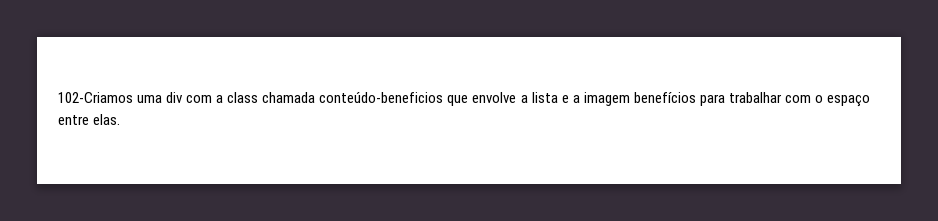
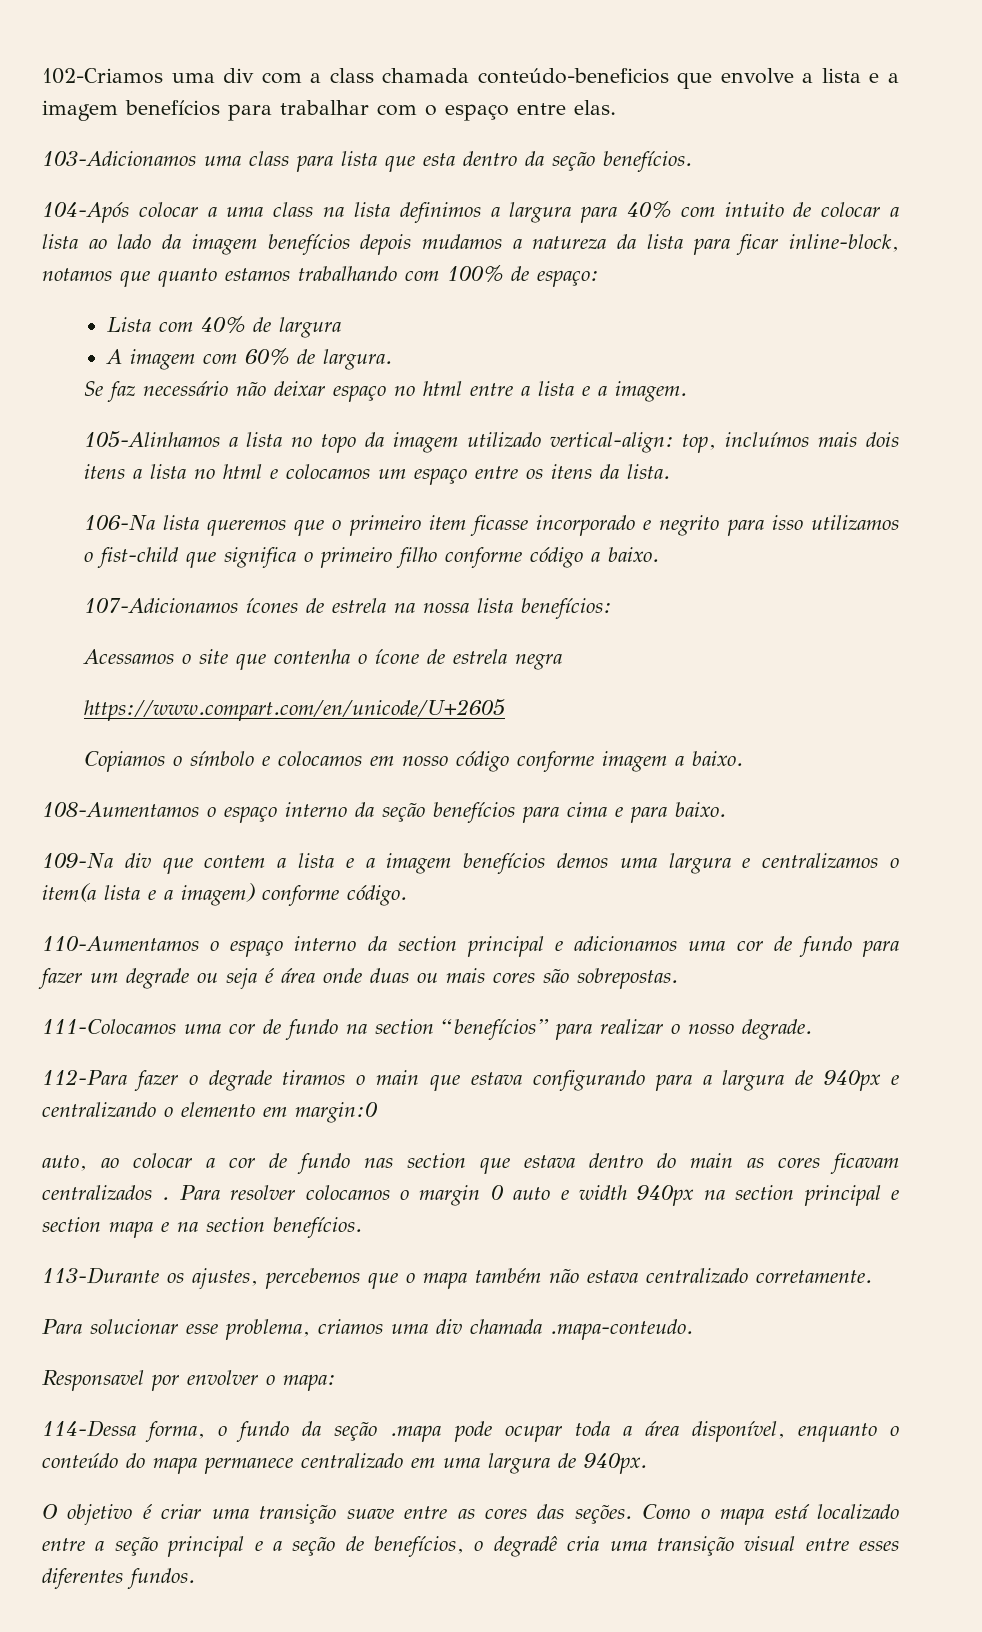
(121, 119) none -> [42,151,692,172] [42,201,899,223] [42,234,899,255] [42,265,599,287] [107,316,342,338] [106,348,393,370] [83,381,687,402] [83,431,899,453] [83,464,670,485] [83,515,899,536] [83,547,659,568] [83,598,612,619] [82,649,562,670] [83,699,505,721] [83,751,743,772] [42,802,726,823] [42,853,899,874] [42,883,407,906] [42,936,900,957] [38,968,678,989] [42,1019,812,1040] [42,1069,899,1091] [42,1102,378,1123] [42,1153,899,1174] [42,1185,899,1206] [42,1217,362,1238] [42,1267,872,1289] [42,1319,693,1340] [42,1370,336,1391] [42,1420,899,1442] [42,1453,647,1474] [42,1504,899,1525] [42,1536,899,1557] [42,1568,195,1589] // 103-Adicionamos uma class para lista que esta dentro da seção benefícios. // 104-Após colocar a uma class na lista definimos a largura para 40% com intuito de colocar a lista ao lado da imagem benefícios depois mudamos a natureza da lista para ficar inline-block, notamos que quanto estamos trabalhando com 100% de espaço: // Lista com 40% de largura // A imagem com 60% de largura. // Se faz necessário não deixar espaço no html entre a lista e a imagem. // 105-Alinhamos a lista no topo da imagem utilizado vertical-align: top, incluímos mais dois itens a lista no html e colocamos um espaço entre os itens da lista. // 106-Na lista queremos que o primeiro item ficasse incorporado e negrito para isso utilizamos o fist-child que significa o primeiro filho conforme código a baixo. // 107-Adicionamos ícones de estrela na nossa lista benefícios: // Acessamos o site que contenha o ícone de estrela negra // https://www.compart.com/en/unicode/U+2605 // Copiamos o símbolo e colocamos em nosso código conforme imagem a baixo. // 108-Aumentamos o espaço interno da seção benefícios para cima e para baixo. // 109-Na div que contem a lista e a imagem benefícios demos uma largura e centralizamos o item(a lista e a imagem) conforme código. // 110-Aumentamos o espaço interno da section principal e adicionamos uma cor de fundo para fazer um degrade ou seja é área onde duas ou mais cores são sobrepostas. // 111-Colocamos uma cor de fundo na section “benefícios” para realizar o nosso degrade. // 112-Para fazer o degrade tiramos o main que estava configurando para a largura de 940px e centralizando o elemento em margin:0 // auto, ao colocar a cor de fundo nas section que estava dentro do main as cores ficavam centralizados . Para resolver colocamos o margin 0 auto e width 940px na section principal e section mapa e na section benefícios. // 113-Durante os ajustes, percebemos que o mapa também não estava centralizado corretamente. // Para solucionar esse problema, criamos uma div chamada .mapa-conteudo. // Responsavel por envolver o mapa: // 114-Dessa forma, o fundo da seção .mapa pode ocupar toda a área disponível, enquanto o conteúdo do mapa permanece centralizado em uma largura de 940px. // O objetivo é criar uma transição suave entre as cores das seções. Como o mapa está localizado entre a seção principal e a seção de benefícios, o degradê cria uma transição visual entre esses diferentes fundos.

